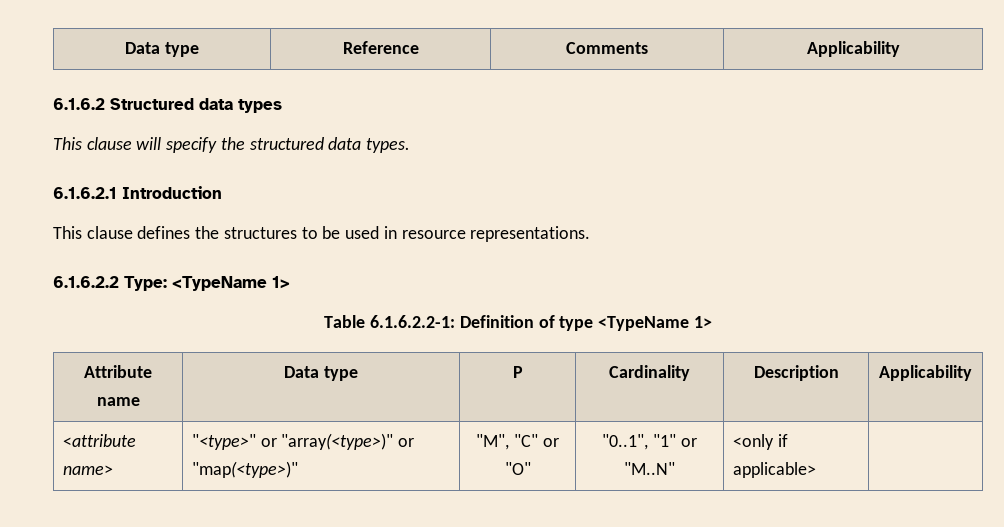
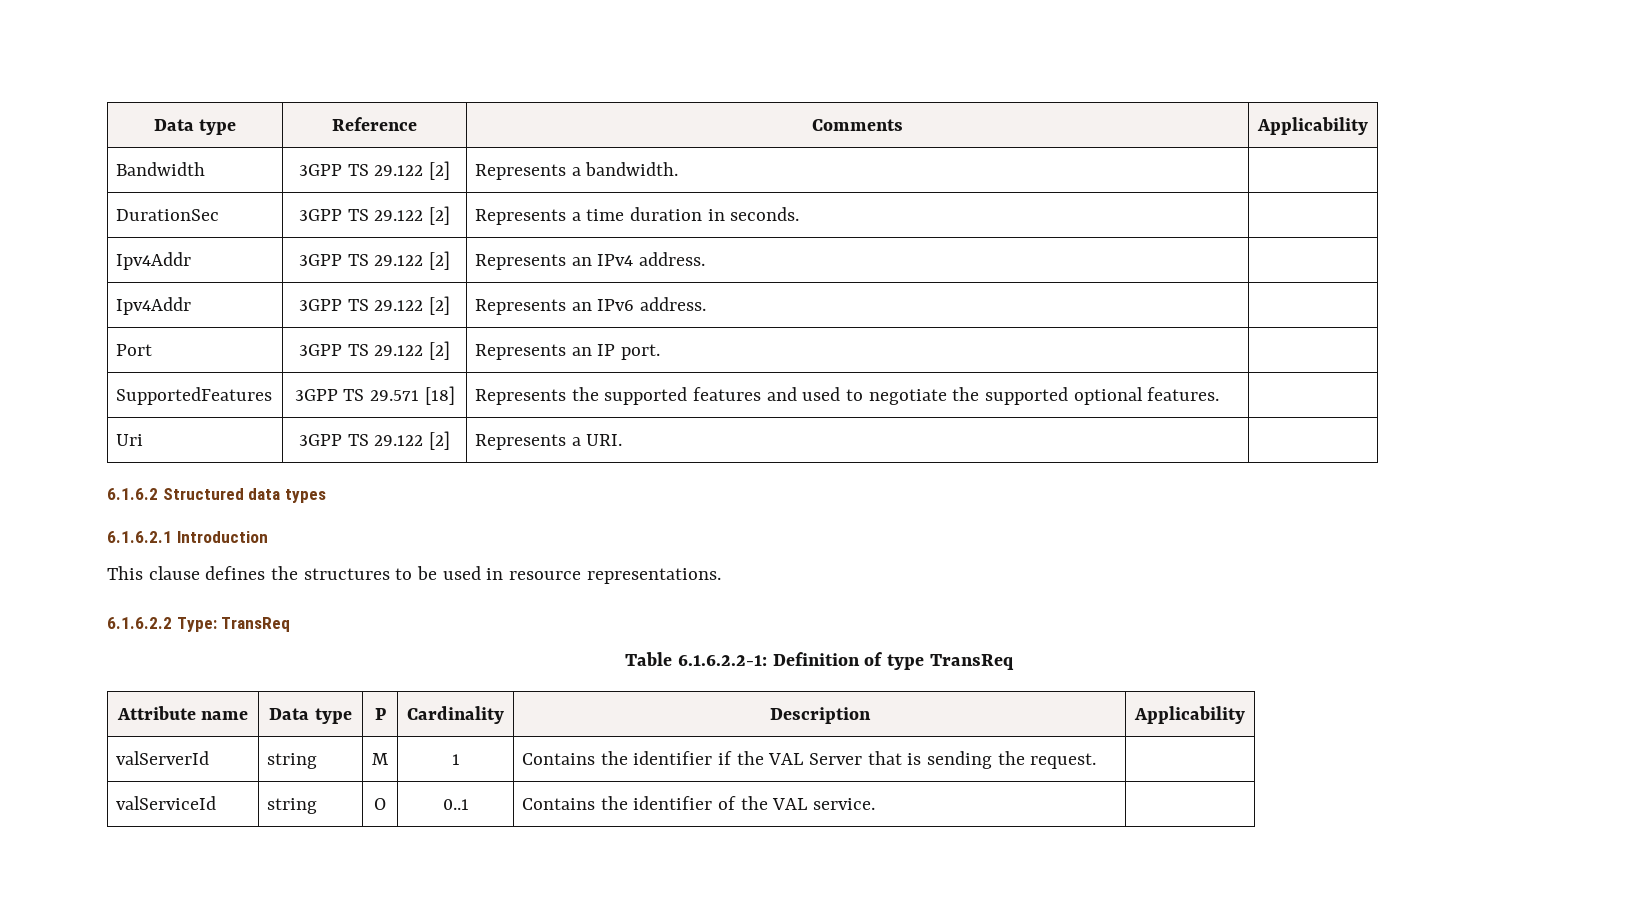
[53,98,282,113] [53,137,411,153] // 6.1.6.2 Structured data types // This clause will specify the structured data types. -> [116,162,206,176] [298,161,451,180] [475,162,679,180] [116,209,220,221] [298,206,451,225] [475,207,800,225] [116,252,192,270] [298,251,451,270] [475,252,706,270] [116,297,192,315] [298,296,451,315] [475,297,707,315] [116,344,153,356] [298,341,451,360] [475,344,661,360] [116,387,273,405] [294,386,455,405] [475,387,1220,405] [116,434,144,446] [298,431,451,450] [475,434,623,450] [107,488,326,503] // Bandwidth | 3GPP TS 29.122 [2] | Represents a bandwidth. | // DurationSec | 3GPP TS 29.122 [2] | Represents a time duration in seconds. | // Ipv4Addr | 3GPP TS 29.122 [2] | Represents an IPv4 address. | // Ipv4Addr | 3GPP TS 29.122 [2] | Represents an IPv6 address. | // Port | 3GPP TS 29.122 [2] | Represents an IP port. | // SupportedFeatures | 3GPP TS 29.571 [18] | Represents the supported features and used to negotiate the supported optional features. | // Uri | 3GPP TS 29.122 [2] | Represents a URI. | // 6.1.6.2 Structured data types
[172,276,290,291] <TypeName 1> -> [221,617,291,632] TransReq
[597,316,712,331] <TypeName 1> -> [929,654,1014,670] TransReq
[62,434,136,447] [62,465,113,475] [191,433,415,450] [191,461,298,478] [476,434,559,450] [504,462,531,475] [602,434,697,450] [624,462,675,475] [732,434,788,450] [732,462,816,478] <attribute name> | "<type>" or "array(<type>)" or "map(<type>)" | "M", "C" or "O" | "0..1", "1" or "M..N" | <only if applicable> -> [116,751,210,765] [267,753,318,769] [372,753,388,765] [451,754,460,765] [522,751,1097,769] [116,796,217,810] [267,798,318,814] [374,798,386,810] [442,799,469,810] [522,796,876,810] valServerId | string | M | 1 | Contains the identifier if the VAL Server that is sending the request. | // valServiceId | string | O | 0..1 | Contains the identifier of the VAL service.

